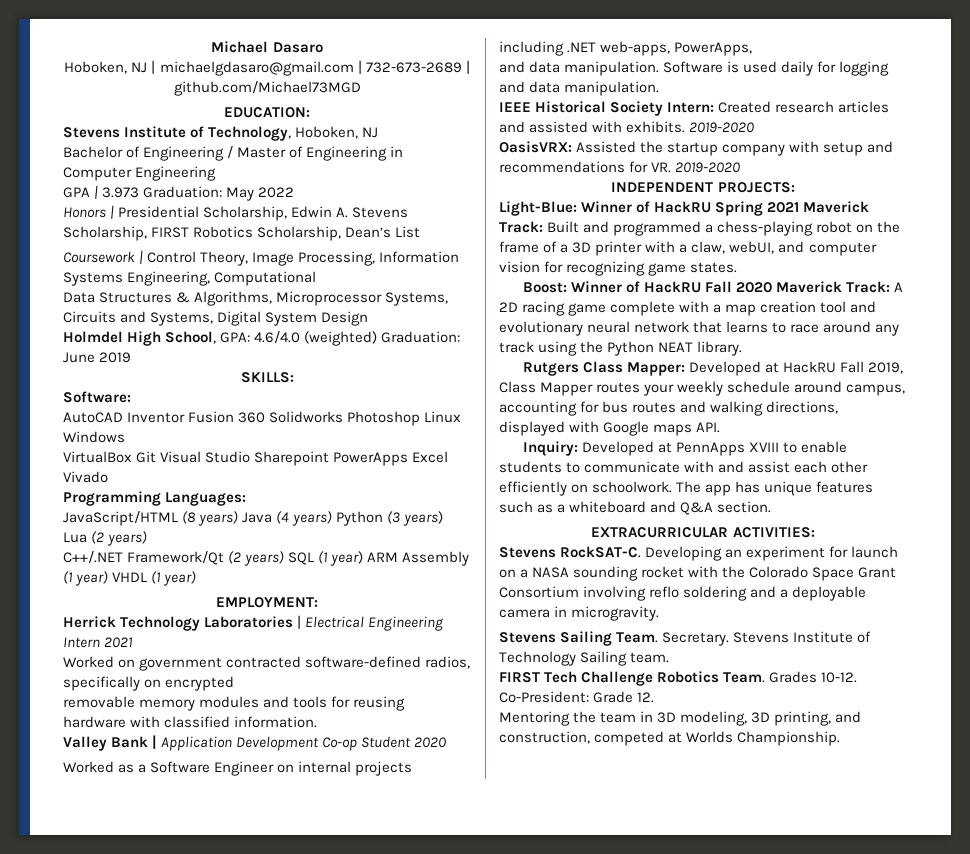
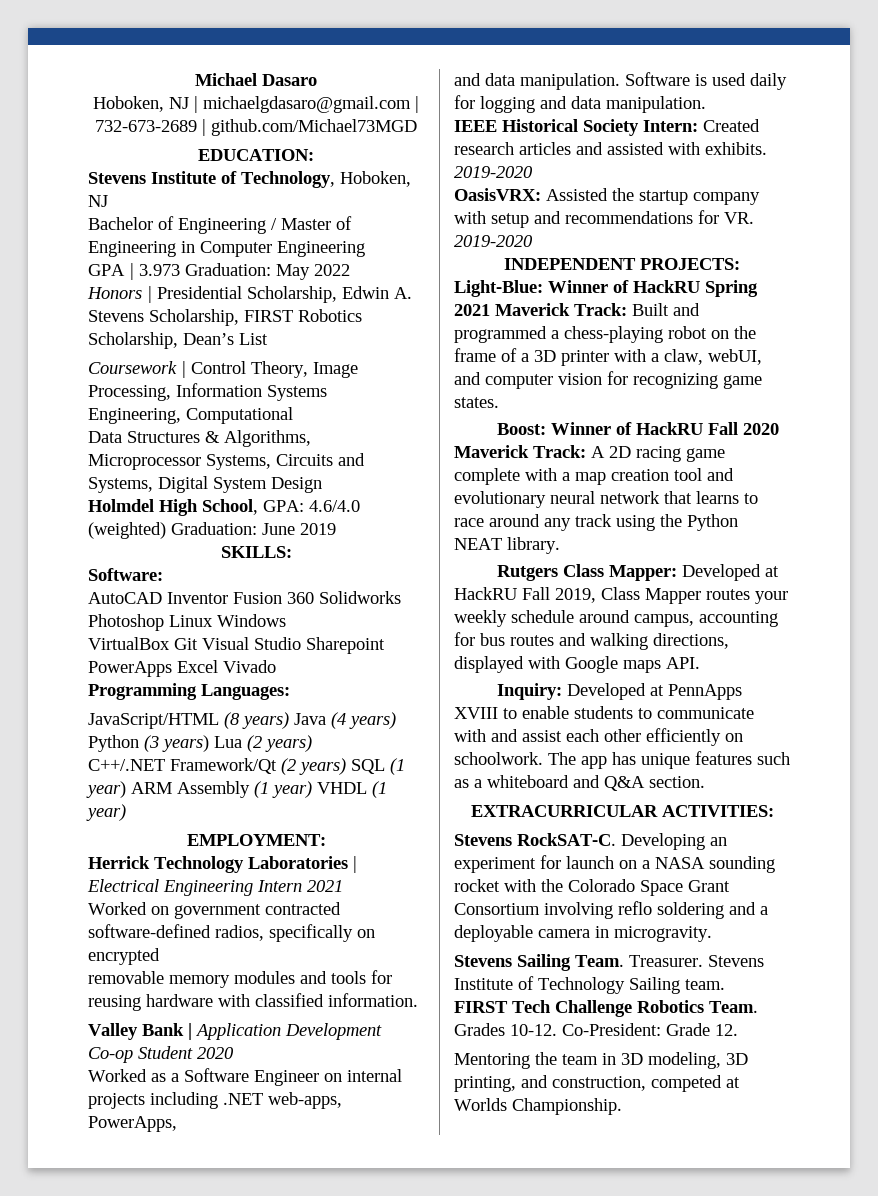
[662,632,730,646] Secretary. -> [629,955,703,967] Treasurer.

